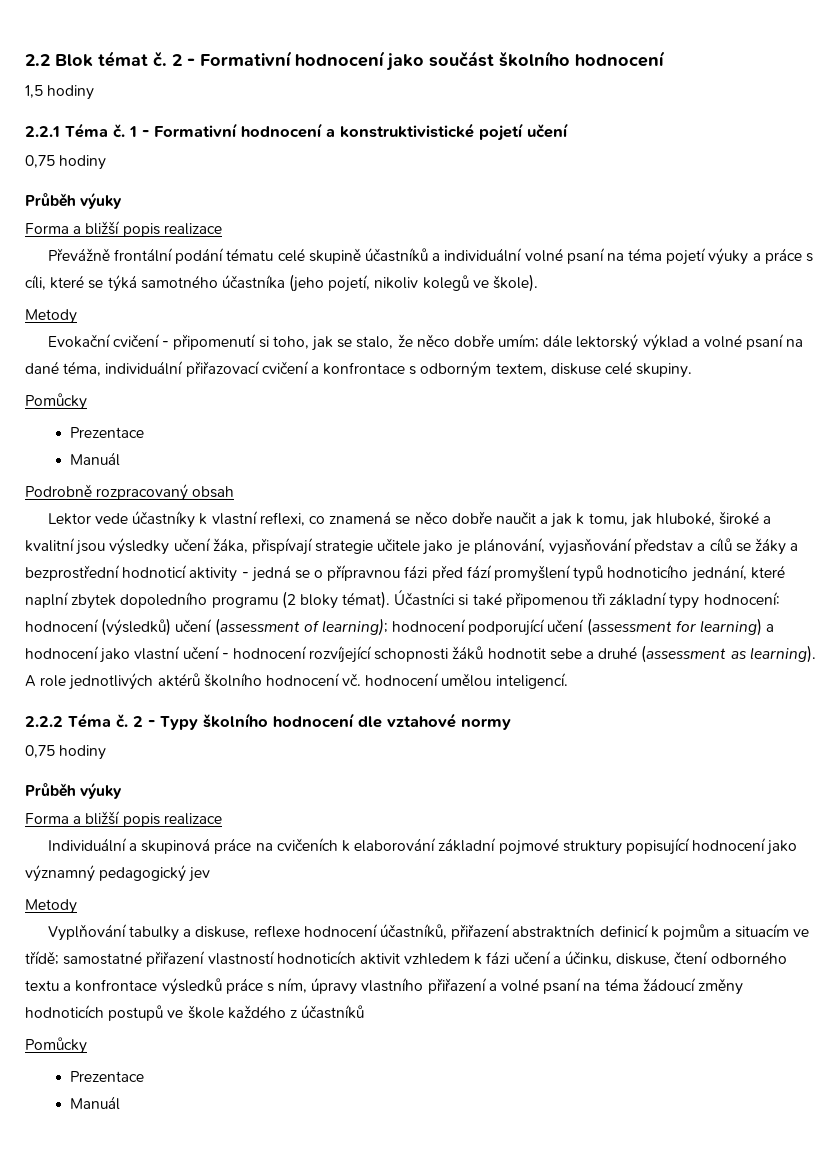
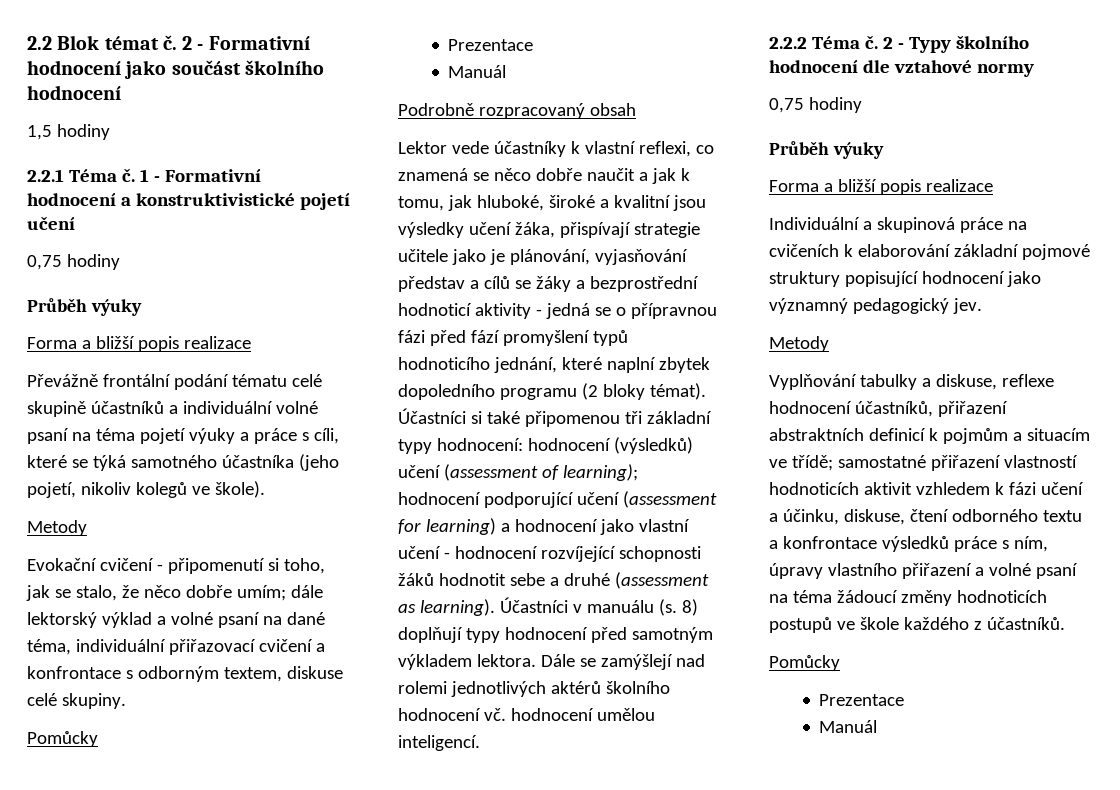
[25,675,67,687] A role -> [499,597,698,616] [398,627,713,643] [398,654,705,670] [398,681,447,694] Účastníci v manuálu (s. 8) doplňují typy hodnocení před samotným výkladem lektora. Dále se zamýšlejí nad rolemi
[189,867,211,882] jev -> [952,298,982,314] jev.
[301,1005,365,1019] účastníků -> [986,617,1065,630] účastníků.

